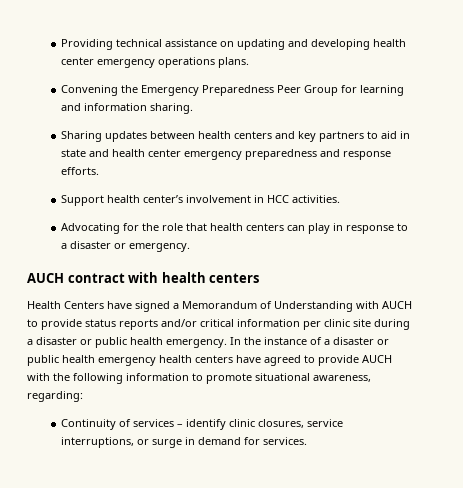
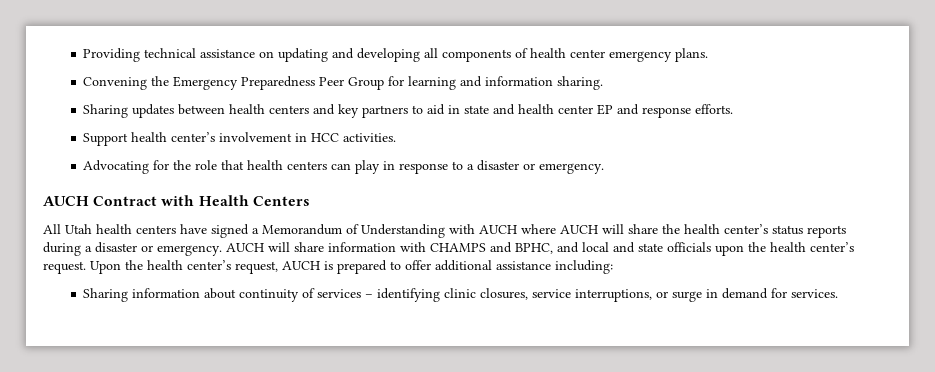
[372,39,406,47] [60,57,215,68] health center emergency operations -> [424,48,673,62] all components of health center emergency
[183,149,317,160] emergency preparedness -> [597,104,614,115] EP
[67,272,260,283] [27,301,104,309] contract with health centers // Health Centers -> [93,195,310,206] [43,224,176,234] Contract with Health Centers // All Utah health centers
[27,319,410,330] [27,337,389,348] [27,355,392,366] [27,373,371,384] [27,391,83,402] [60,419,116,430] to provide status reports and/or critical information per clinic site during a disaster or public health emergency. In the instance of a disaster or public health emergency health centers have agreed to provide AUCH with the following information to promote situational awareness, regarding: // Continuity -> [521,224,846,238] [43,242,854,256] [43,260,613,274] [83,288,300,302] where AUCH will share the health center’s status reports during a disaster or emergency. AUCH will share information with CHAMPS and BPHC, and local and state officials upon the health center’s request. Upon the health center’s request, AUCH is prepared to offer additional assistance including: // Sharing information about continuity
[185,419,226,430] identify -> [377,288,441,302] identifying

